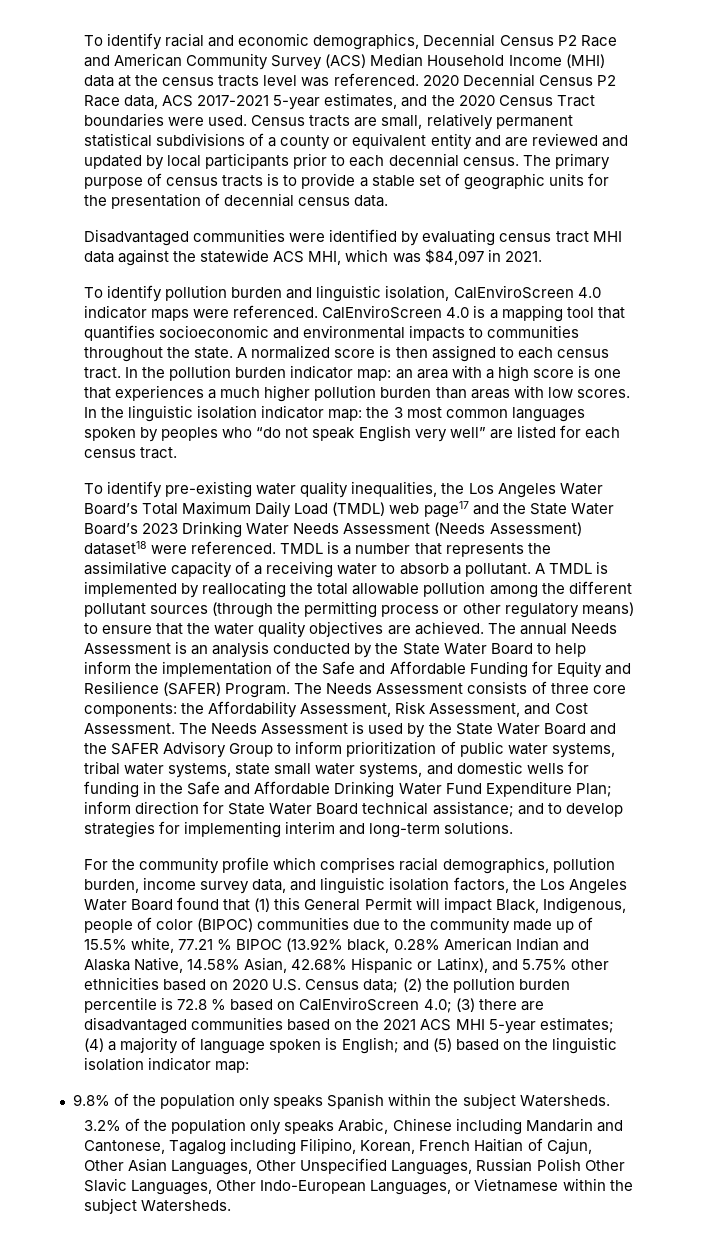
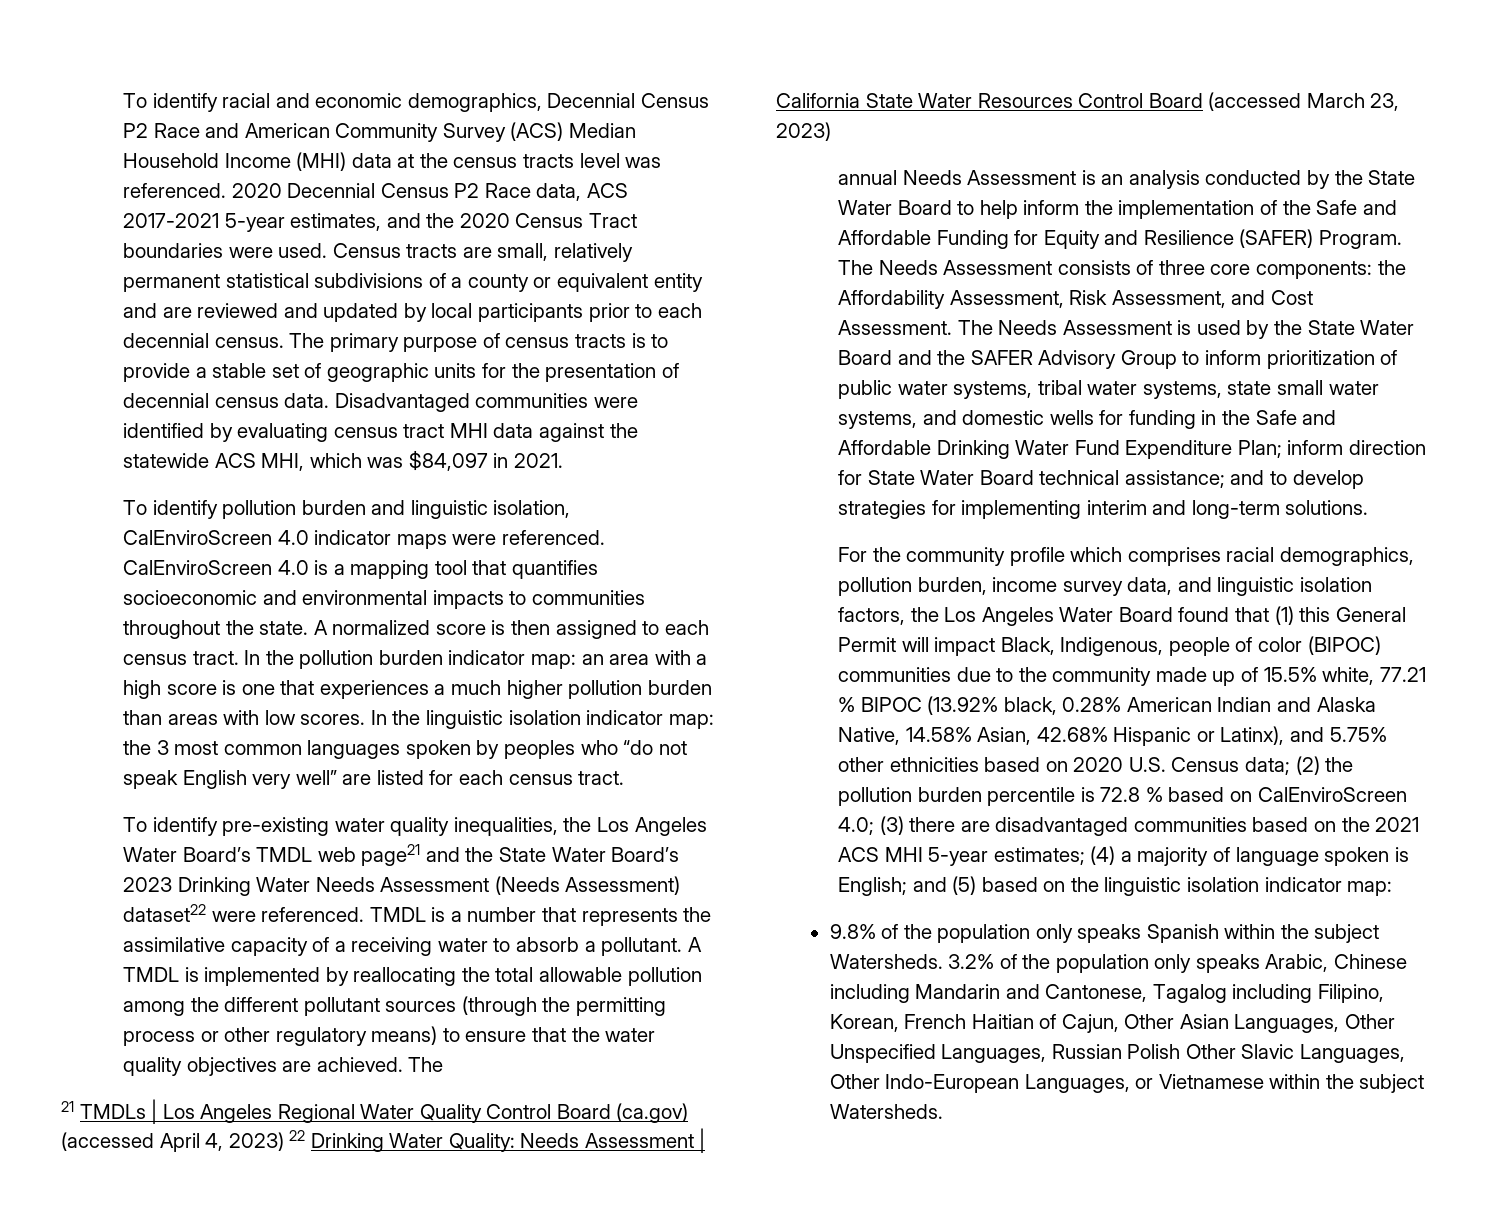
(389, 201) // -> (330, 400) none
[142,501,469,518] Total Maximum Daily Load (TMDL) web page17 -> [256,844,421,866] TMDL web page21
[84,541,148,555] dataset18 -> [123,904,207,922] dataset22
(516, 628) none -> [61,1099,689,1124] [61,1128,706,1153] [776,92,1400,111] [776,122,831,141] // 21 TMDLs | Los Angeles Regional Water Quality Control Board (ca.gov) (accessed April 4, 2023) 22 Drinking Water Quality: Needs Assessment | California State Water Resources Control Board (accessed March 23, 2023) //
(610, 1101) // -> (943, 961) none

